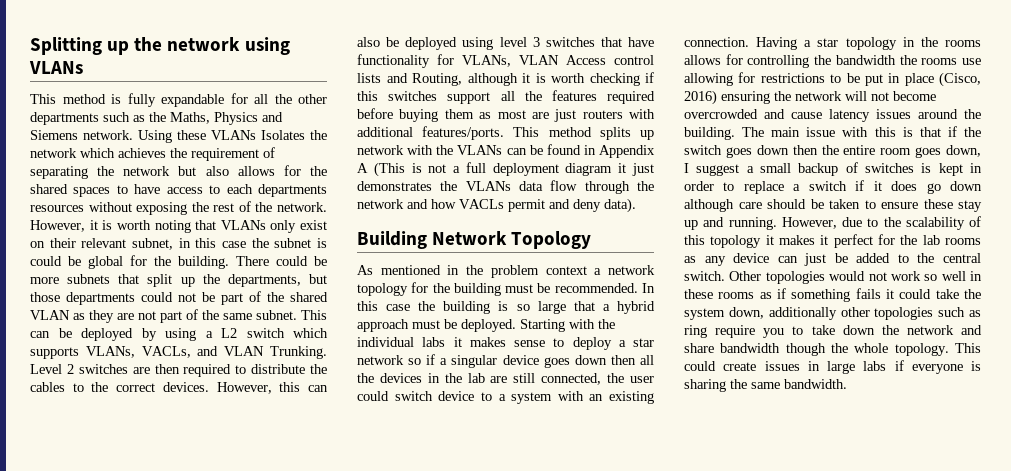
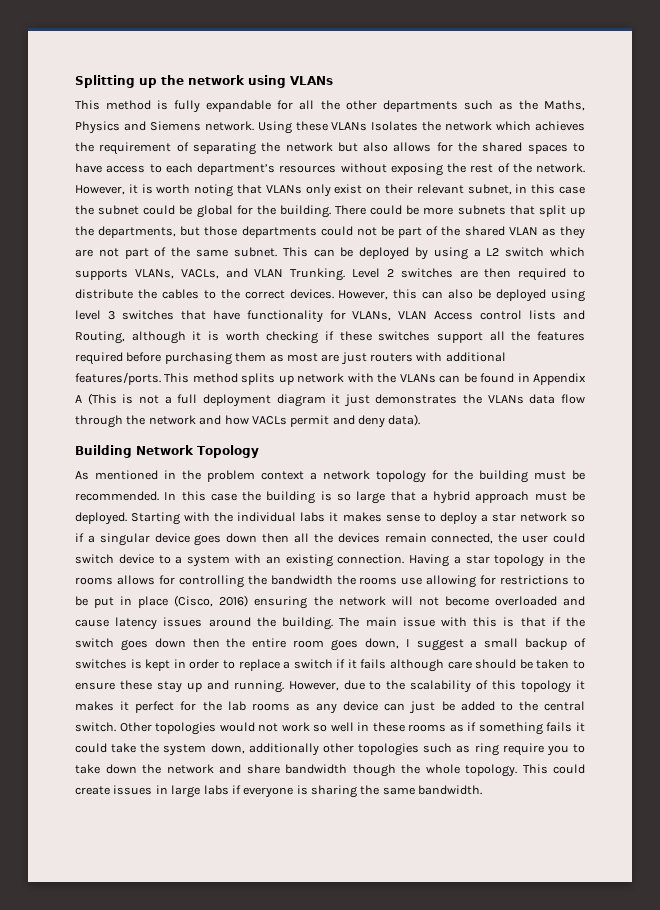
[257,184,327,197] departments -> [197,163,275,175] department’s
[316,238,327,248] is -> (140, 210) none
[357,91,378,101] this -> [339,331,372,341] these
[399,109,439,122] buying -> [164,352,232,365] purchasing
[427,373,536,383] in the lab are still -> [384,533,427,543] remain
[684,109,758,119] overcrowded -> [494,596,557,606] overloaded
[891,181,982,194] does go down -> [360,659,387,669] fails

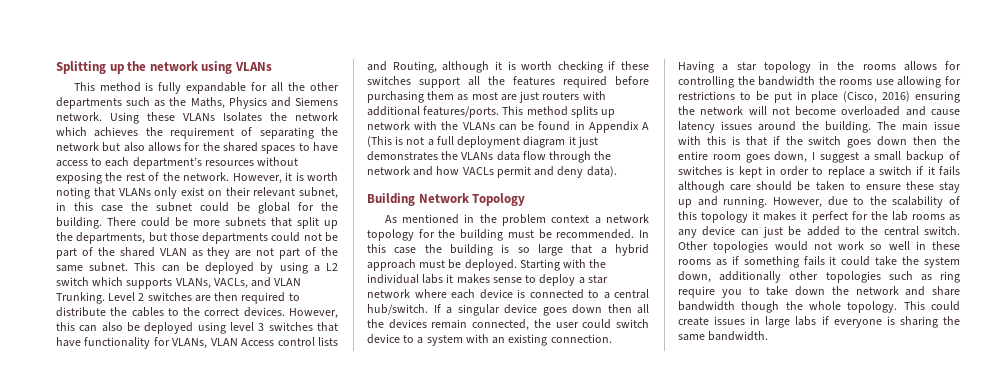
[570,514,585,522] [75,533,84,542] so if -> [414,289,649,299] [367,304,441,315] where each device is connected to a central hub/switch. If

